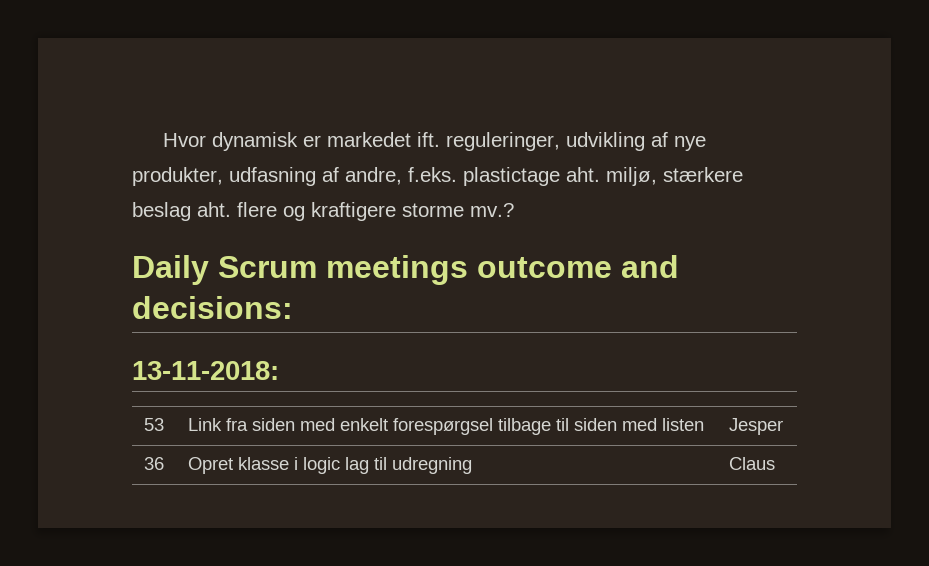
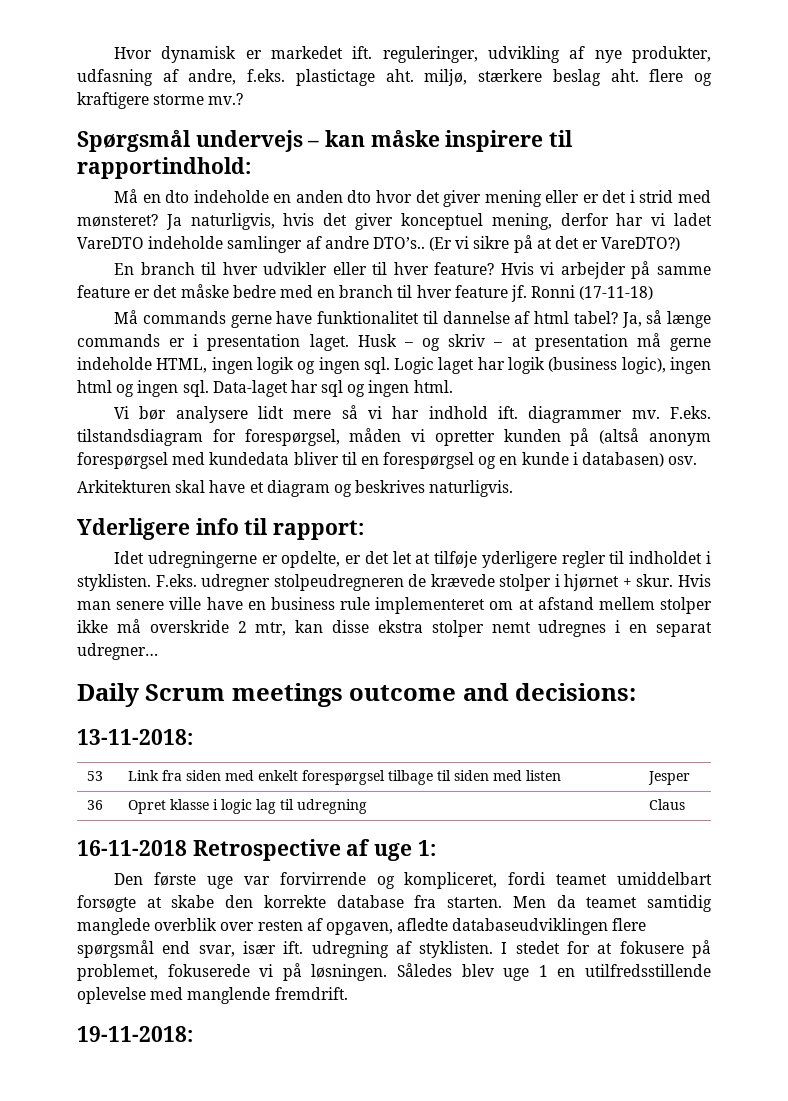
(514, 210) none -> [77,129,574,152] [77,157,251,179] [114,189,711,207] [77,213,712,230] [77,235,681,253] [114,261,711,279] [77,284,654,302] [114,310,711,328] [77,333,711,351] [77,357,711,374] [77,380,453,397] [114,405,711,423] [77,428,711,446] [77,452,698,469] [77,480,514,497] [77,518,365,540] [114,551,711,568] [77,574,711,591] [77,597,712,614] [77,619,712,637] [77,643,158,660] // Spørgsmål undervejs – kan måske inspirere til rapportindhold: // Må en dto indeholde en anden dto hvor det giver mening eller er det i strid med mønsteret? Ja naturligvis, hvis det giver konceptuel mening, derfor har vi ladet VareDTO indeholde samlinger af andre DTO’s.. (Er vi sikre på at det er VareDTO?) // En branch til hver udvikler eller til hver feature? Hvis vi arbejder på samme feature er det måske bedre med en branch til hver feature jf. Ronni (17-11-18) // Må commands gerne have funktionalitet til dannelse af html tabel? Ja, så længe commands er i presentation laget. Husk – og skriv – at presentation må gerne indeholde HTML, ingen logik og ingen sql. Logic laget har logik (business logic), ingen html og ingen sql. Data-laget har sql og ingen html. // Vi bør analysere lidt mere så vi har indhold ift. diagrammer mv. F.eks. tilstandsdiagram for forespørgsel, måden vi opretter kunden på (altså anonym forespørgsel med kundedata bliver til en forespørgsel og en kunde i databasen) osv. // Arkitekturen skal have et diagram og beskrives naturligvis. // Yderligere info til rapport: // Idet udregningerne er opdelte, er det let at tilføje yderligere regler til indholdet i styklisten. F.eks. udregner stolpeudregneren de krævede stolper i hjørnet + skur. Hvis man senere ville have en business rule implementeret om at afstand mellem stolper ikke må overskride 2 mtr, kan disse ekstra stolper nemt udregnes i en separat udregner…
(775, 463) none -> [77,839,436,861] [114,872,712,889] [77,895,713,912] [77,918,647,935] [77,940,711,958] [77,963,712,981] [77,987,348,1004] [77,1026,193,1042] // 16-11-2018 Retrospective af uge 1: // Den første uge var forvirrende og kompliceret, fordi teamet umiddelbart forsøgte at skabe den korrekte database fra starten. Men da teamet samtidig manglede overblik over resten af opgaven, afledte databaseudviklingen flere spørgsmål end svar, især ift. udregning af styklisten. I stedet for at fokusere på problemet, fokuserede vi på løsningen. Således blev uge 1 en utilfredsstillende oplevelse med manglende fremdrift. // 19-11-2018:

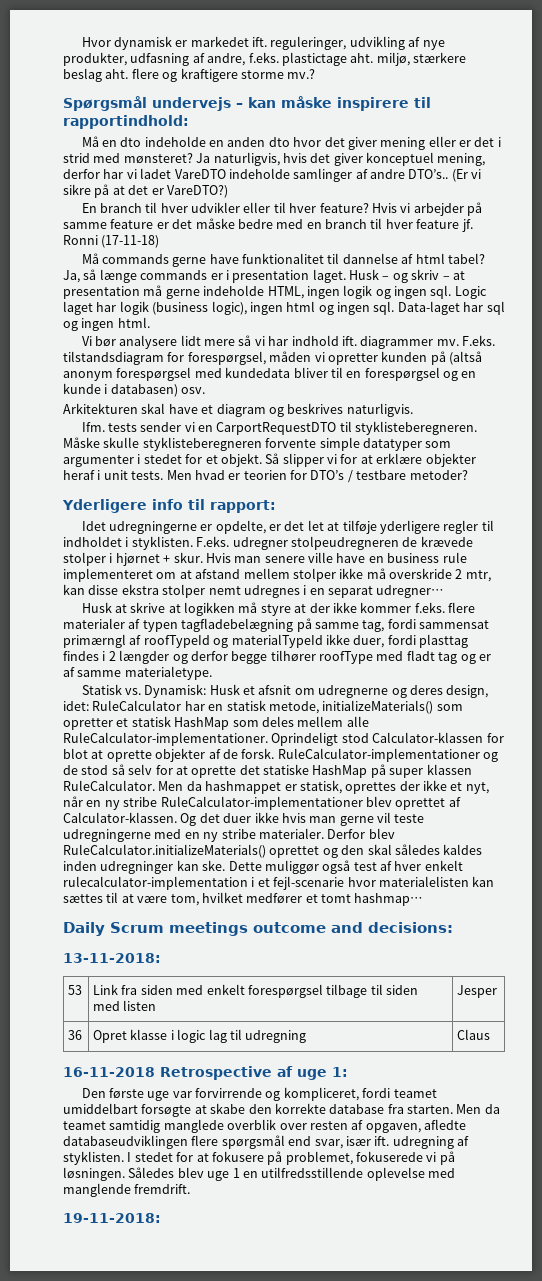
(514, 488) none -> [81,421,478,435] [63,437,452,451] [63,453,476,467] [63,470,468,483] // Ifm. tests sender vi en CarportRequestDTO til styklisteberegneren. Måske skulle styklisteberegneren forvente simple datatyper som argumenter i stedet for et objekt. Så slipper vi for at erklære objekter heraf i unit tests. Men hvad er teorien for DTO’s / testbare metoder?
(158, 651) none -> [81,602,476,616] [63,618,489,632] [63,634,468,648] [63,650,491,664] [63,666,212,680] [81,684,489,698] [63,700,463,714] [63,716,369,730] [63,732,504,746] [63,748,498,762] [63,764,472,778] [63,780,489,794] [63,796,461,810] [63,812,425,826] [63,828,395,842] [63,844,483,858] [63,860,463,874] [63,876,495,890] [63,892,424,906] // Husk at skrive at logikken må styre at der ikke kommer f.eks. flere materialer af typen tagfladebelægning på samme tag, fordi sammensat primærngl af roofTypeId og materialTypeId ikke duer, fordi plasttag findes i 2 længder og derfor begge tilhører roofType med fladt tag og er af samme materialetype. // Statisk vs. Dynamisk: Husk et afsnit om udregnerne og deres design, idet: RuleCalculator har en statisk metode, initializeMaterials() som opretter et statisk HashMap som deles mellem alle RuleCalculator-implementationer. Oprindeligt stod Calculator-klassen for blot at oprette objekter af de forsk. RuleCalculator-implementationer og de stod så selv for at oprette det statiske HashMap på super klassen RuleCalculator. Men da hashmappet er statisk, oprettes der ikke et nyt, når en ny stribe RuleCalculator-implementationer blev oprettet af Calculator-klassen. Og det duer ikke hvis man gerne vil teste udregningerne med en ny stribe materialer. Derfor blev RuleCalculator.initializeMaterials() oprettet og den skal således kaldes inden udregninger kan ske. Dette muliggør også test af hver enkelt rulecalculator-implementation i et fejl-scenarie hvor materialelisten kan sættes til at være tom, hvilket medfører et tomt hashmap…

